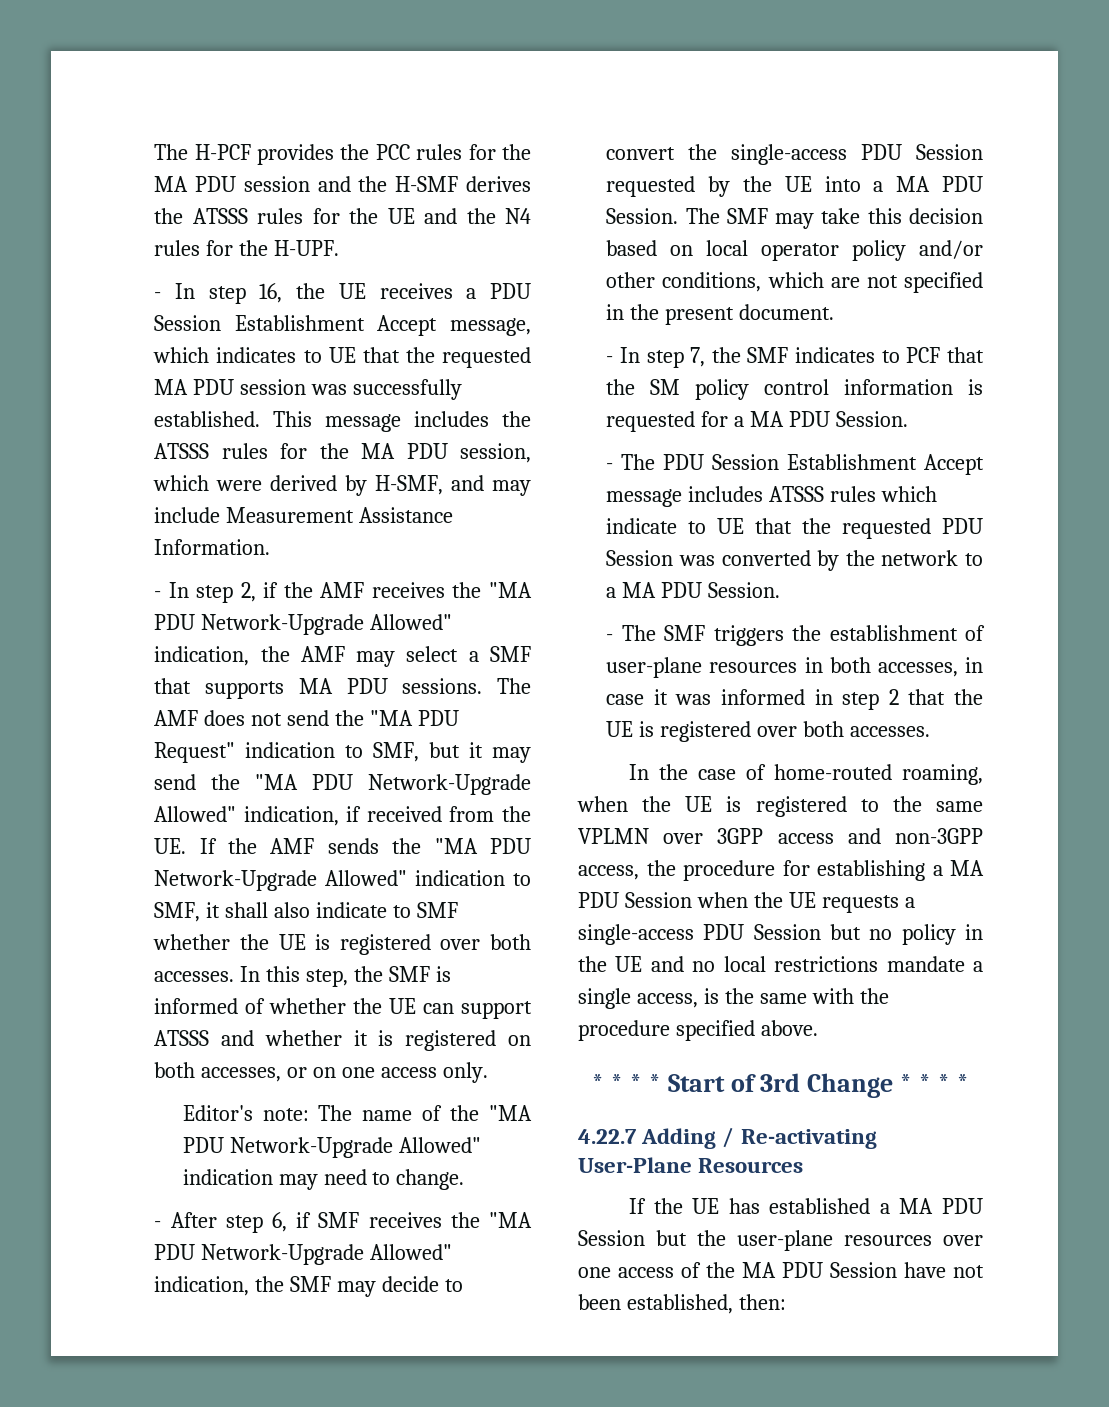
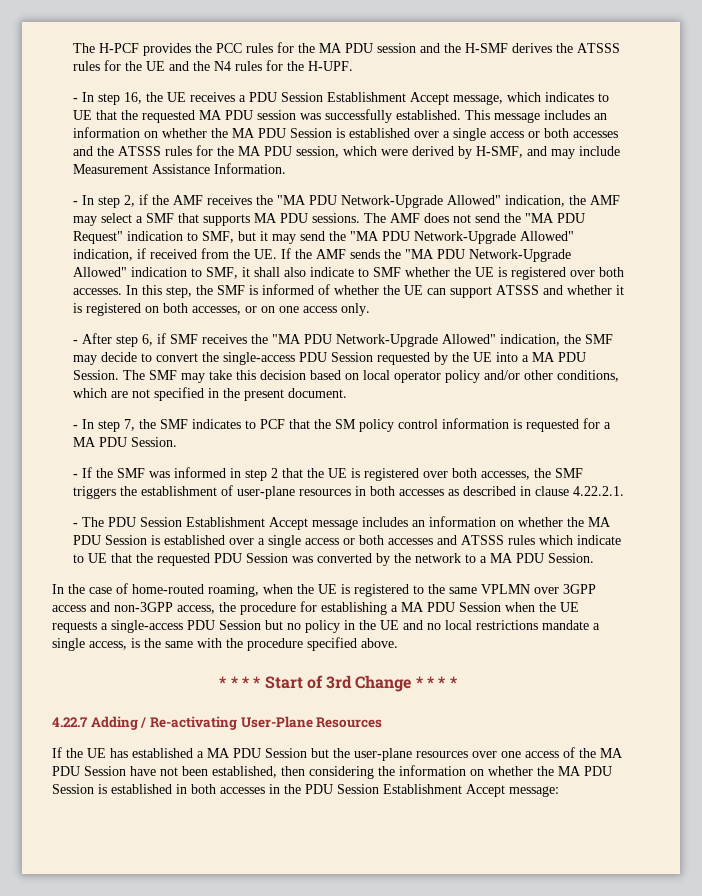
(490, 419) none -> [593,113,607,120] [72,127,618,141] [72,146,93,156] an information on whether the MA PDU Session is established over a single access or both accesses and
[182,1105,532,1121] [182,1137,481,1158] [182,1169,465,1190] // Editor's note: The name of the "MA PDU Network-Upgrade Allowed" indication may need to change. -> (370, 309) none
(909, 419) none -> [72,467,583,481] [72,485,624,499] // - If the SMF was informed in step 2 that the UE is registered over both accesses, the SMF triggers the establishment of user-plane resources in both accesses as described in clause 4.22.2.1.
(764, 494) none -> [411,516,611,527] [72,535,457,548] an information on whether the MA PDU Session is established over a single access or both accesses and
[606,625,985,646] [606,657,983,678] [606,689,983,710] [606,721,931,742] // - The SMF triggers the establishment of user-plane resources in both accesses, in case it was informed in step 2 that the UE is registered over both accesses. -> (594, 558) none
[738,1294,786,1310] then: -> [281,765,612,779] [52,784,559,797] then considering the information on whether the MA PDU Session is established in both accesses in the PDU Session Establishment Accept message:

